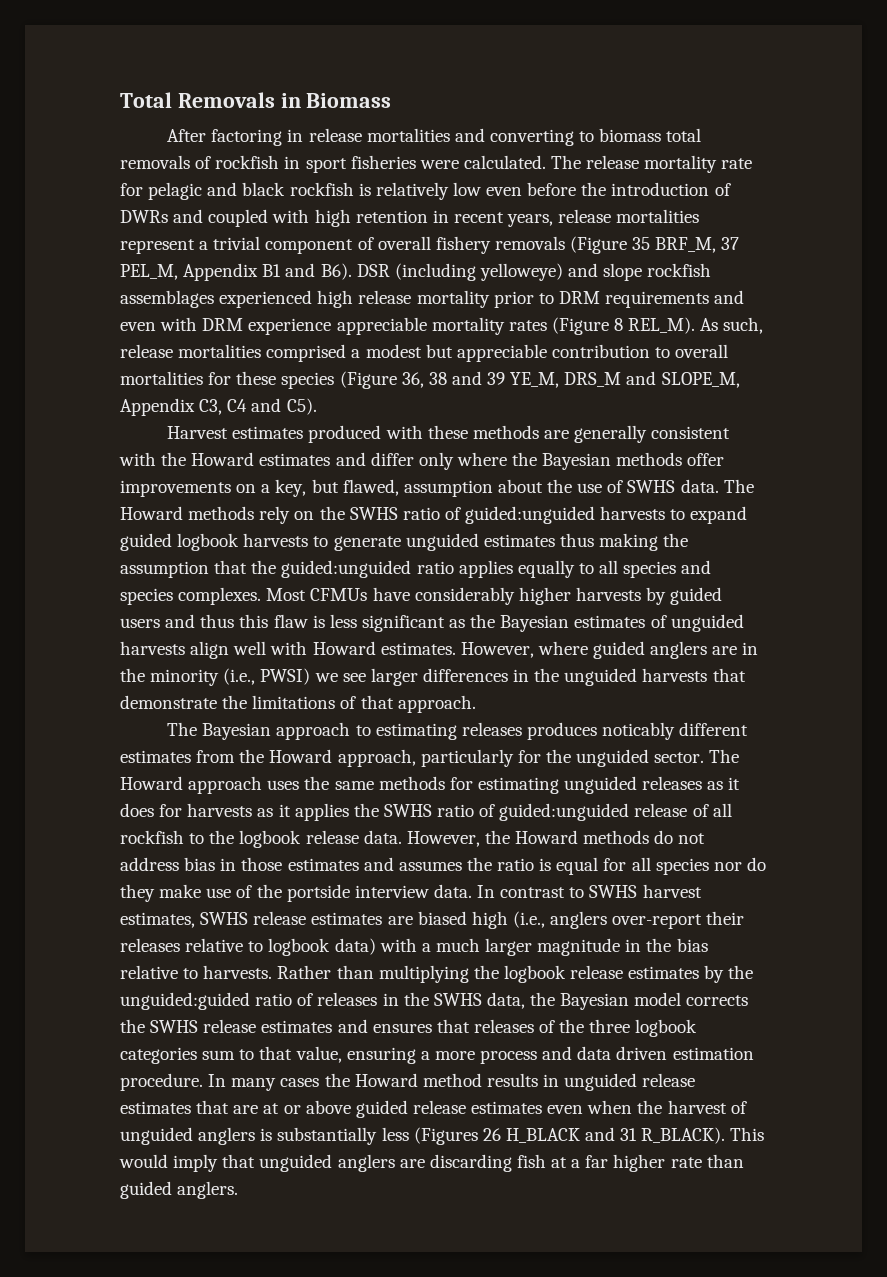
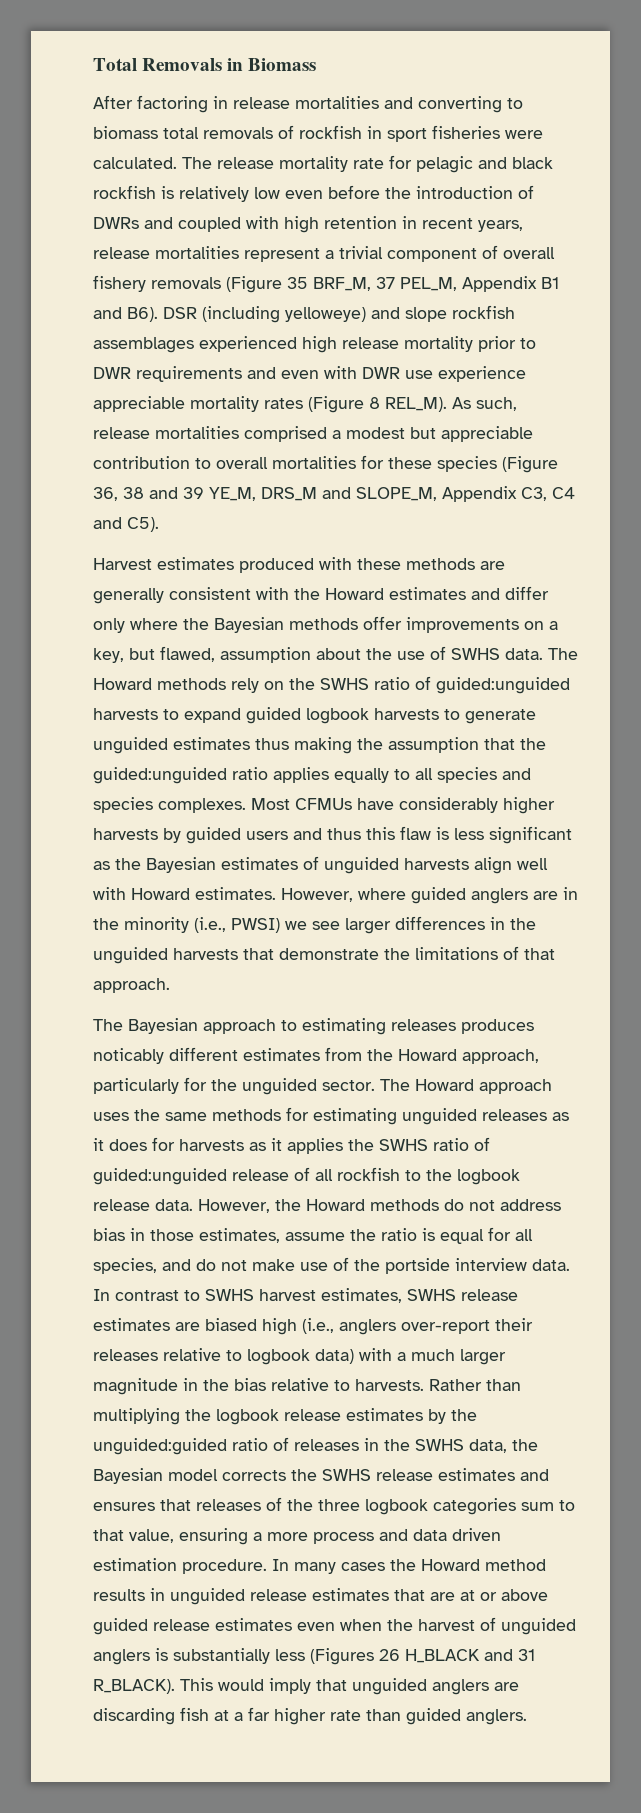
[558,291,600,304] DRM -> [93,367,131,379] DWR
[202,318,244,331] DRM -> [362,367,433,379] DWR use
[287,857,462,871] estimates and assumes -> [199,1228,345,1243] estimates, assume
[655,857,766,875] [120,884,155,902] species nor do they -> [93,1258,247,1274] species, and do not

